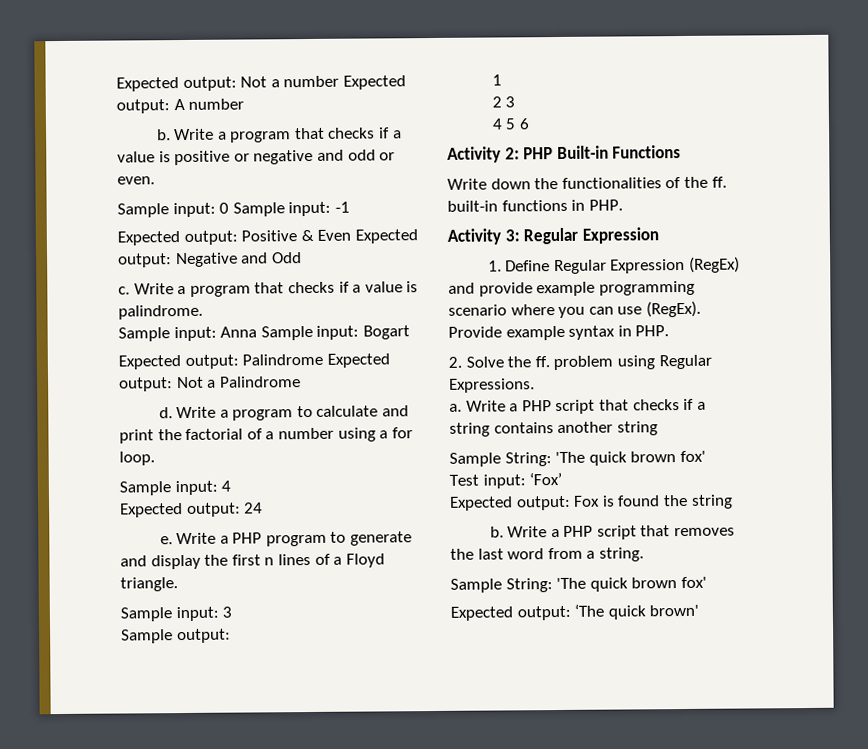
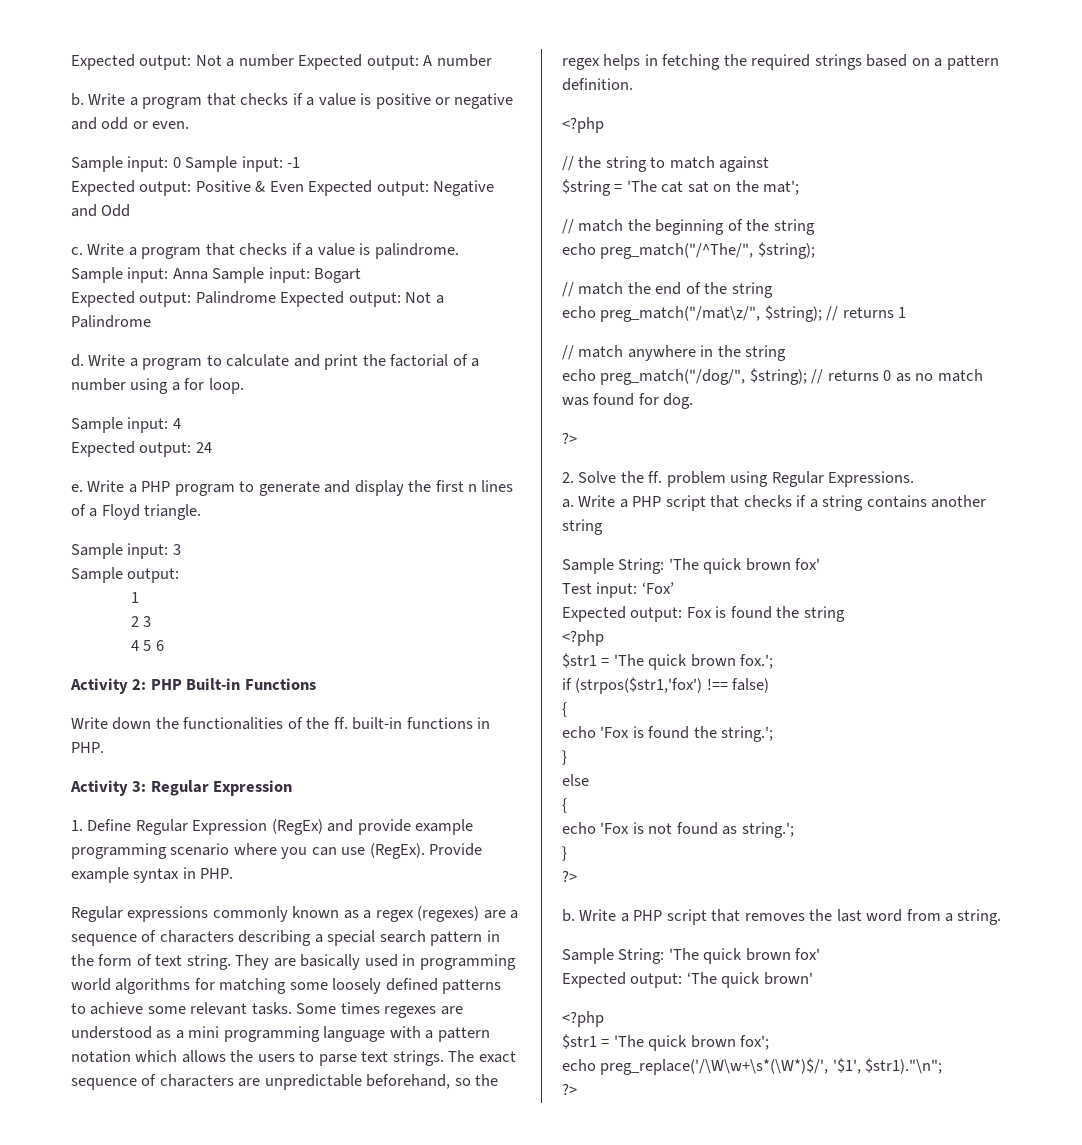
(670, 331) none -> [71,906,519,922] [71,930,500,946] [71,954,516,970] [71,978,502,994] [71,1002,463,1018] [71,1026,490,1042] [71,1050,516,1066] [71,1074,499,1090] [562,54,999,70] [562,78,633,91] [562,117,604,133] [562,156,770,172] [562,179,800,196] [562,219,815,235] [562,242,815,259] [562,282,773,298] [562,305,907,322] [562,345,787,361] [562,368,983,385] [562,393,694,409] [562,432,577,444] // Regular expressions commonly known as a regex (regexes) are a sequence of characters describing a special search pattern in the form of text string. They are basically used in programming world algorithms for matching some loosely defined patterns to achieve some relevant tasks. Some times regexes are understood as a mini programming language with a pattern notation which allows the users to parse text strings. The exact sequence of characters are unpredictable beforehand, so the regex helps in fetching the required strings based on a pattern definition. // <?php // // the string to match against // $string = 'The cat sat on the mat'; // // match the beginning of the string // echo preg_match("/^The/", $string); // // match the end of the string // echo preg_match("/mat\z/", $string); // returns 1 // // match anywhere in the string // echo preg_match("/dog/", $string); // returns 0 as no match was found for dog. // ?>
(733, 501) none -> [562,630,604,646] [562,653,774,670] [562,677,770,694] [562,702,567,717] [562,726,774,742] [562,750,567,765] [562,774,589,786] [562,798,567,813] [562,822,794,838] [562,846,567,861] [562,870,577,882] // <?php // $str1 = 'The quick brown fox.'; // if (strpos($str1,'fox') !== false) // { // echo 'Fox is found the string.'; // } // else // { // echo 'Fox is not found as string.'; // } // ?>
(700, 610) none -> [562,1011,604,1027] [562,1034,770,1051] [562,1058,943,1075] [562,1083,577,1095] // <?php // $str1 = 'The quick brown fox'; // echo preg_replace('/\W\w+\s*(\W*)$/', '$1', $str1)."\n"; // ?>

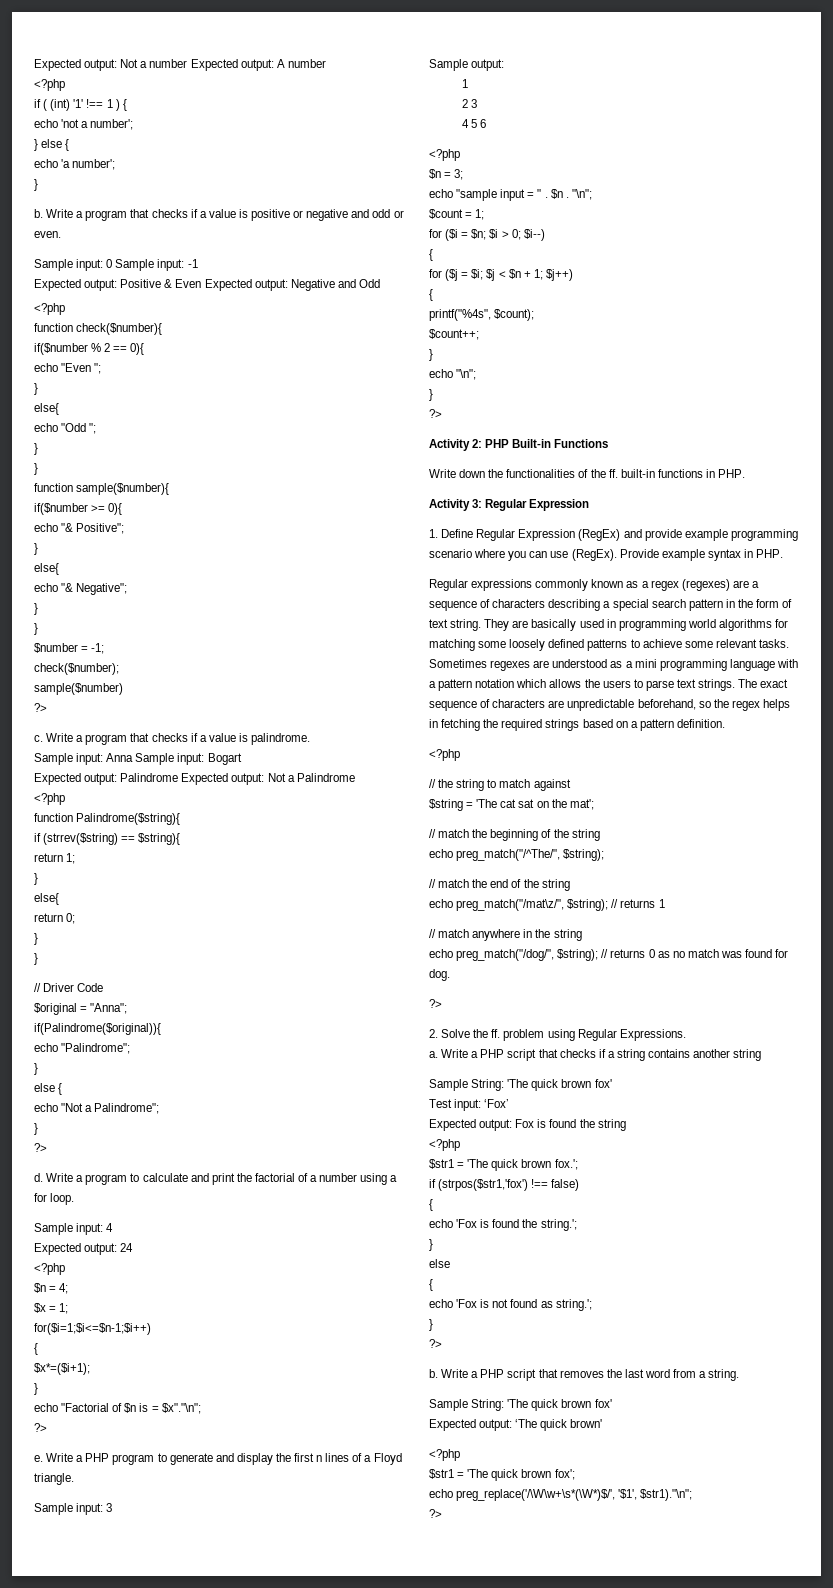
(492, 60) none -> [34,79,65,91] [34,99,127,111] [34,119,134,130] [34,139,70,151] [34,159,116,170] [34,179,38,191] // <?php // if ( (int) '1' !== 1 ) { // echo 'not a number'; // } else { // echo 'a number'; // }
(131, 210) none -> [34,303,65,315] [34,323,163,335] [34,343,145,355] [34,363,102,374] [34,383,38,395] [34,403,59,415] [34,423,97,434] [34,443,38,455] [34,463,38,475] [34,483,170,495] [34,503,123,515] [34,523,125,534] [34,543,38,555] [34,563,59,575] [34,583,128,595] [34,603,38,615] [34,623,38,635] [34,643,105,654] [34,663,119,675] [34,683,123,695] [34,703,47,712] // <?php // function check($number){ // if($number % 2 == 0){ // echo "Even "; // } // else{ // echo "Odd "; // } // } // function sample($number){ // if($number >= 0){ // echo "& Positive"; // } // else{ // echo "& Negative"; // } // } // $number = -1; // check($number); // sample($number) // ?>
(151, 321) none -> [34,793,65,805] [34,813,181,825] [34,833,181,845] [34,853,76,864] [34,873,38,885] [34,893,59,905] [34,913,76,924] [34,933,38,945] [34,953,38,965] [34,983,104,992] [34,1003,128,1015] [34,1023,161,1035] [34,1043,131,1054] [34,1063,38,1075] [34,1083,63,1095] [34,1103,160,1114] [34,1123,38,1135] [34,1143,47,1152] // <?php // function Palindrome($string){ // if (strrev($string) == $string){ // return 1; // } // else{ // return 0; // } // } // // Driver Code // $original = "Anna"; // if(Palindrome($original)){ // echo "Palindrome"; // } // else { // echo "Not a Palindrome"; // } // ?>
(212, 447) none -> [34,1263,65,1275] [34,1283,69,1294] [34,1303,69,1314] [34,1323,151,1335] [34,1343,38,1355] [34,1363,90,1375] [34,1383,38,1395] [34,1403,201,1414] [34,1423,47,1432] // <?php // $n = 4; // $x = 1; // for($i=1;$i<=$n-1;$i++) // { // $x*=($i+1); // } // echo "Factorial of $n is = $x"."\n"; // ?>
(164, 645) none -> [429,149,460,161] [429,169,464,180] [429,189,592,201] [429,209,485,220] [429,229,545,241] [429,249,433,261] [429,269,573,281] [429,289,433,301] [429,309,535,321] [429,329,479,340] [429,349,433,361] [429,369,477,380] [429,389,433,401] [429,409,442,418] // <?php // $n = 3; // echo "sample input = " . $n . "\n"; // $count = 1; // for ($i = $n; $i > 0; $i--) // { // for ($j = $i; $j < $n + 1; $j++) // { // printf("%4s", $count); // $count++; // } // echo "\n"; // } // ?>
[296,1002,380,1014] Some times -> [429,659,487,668] Sometimes

